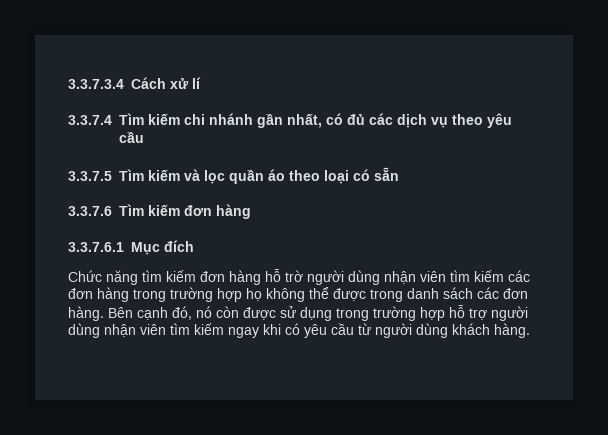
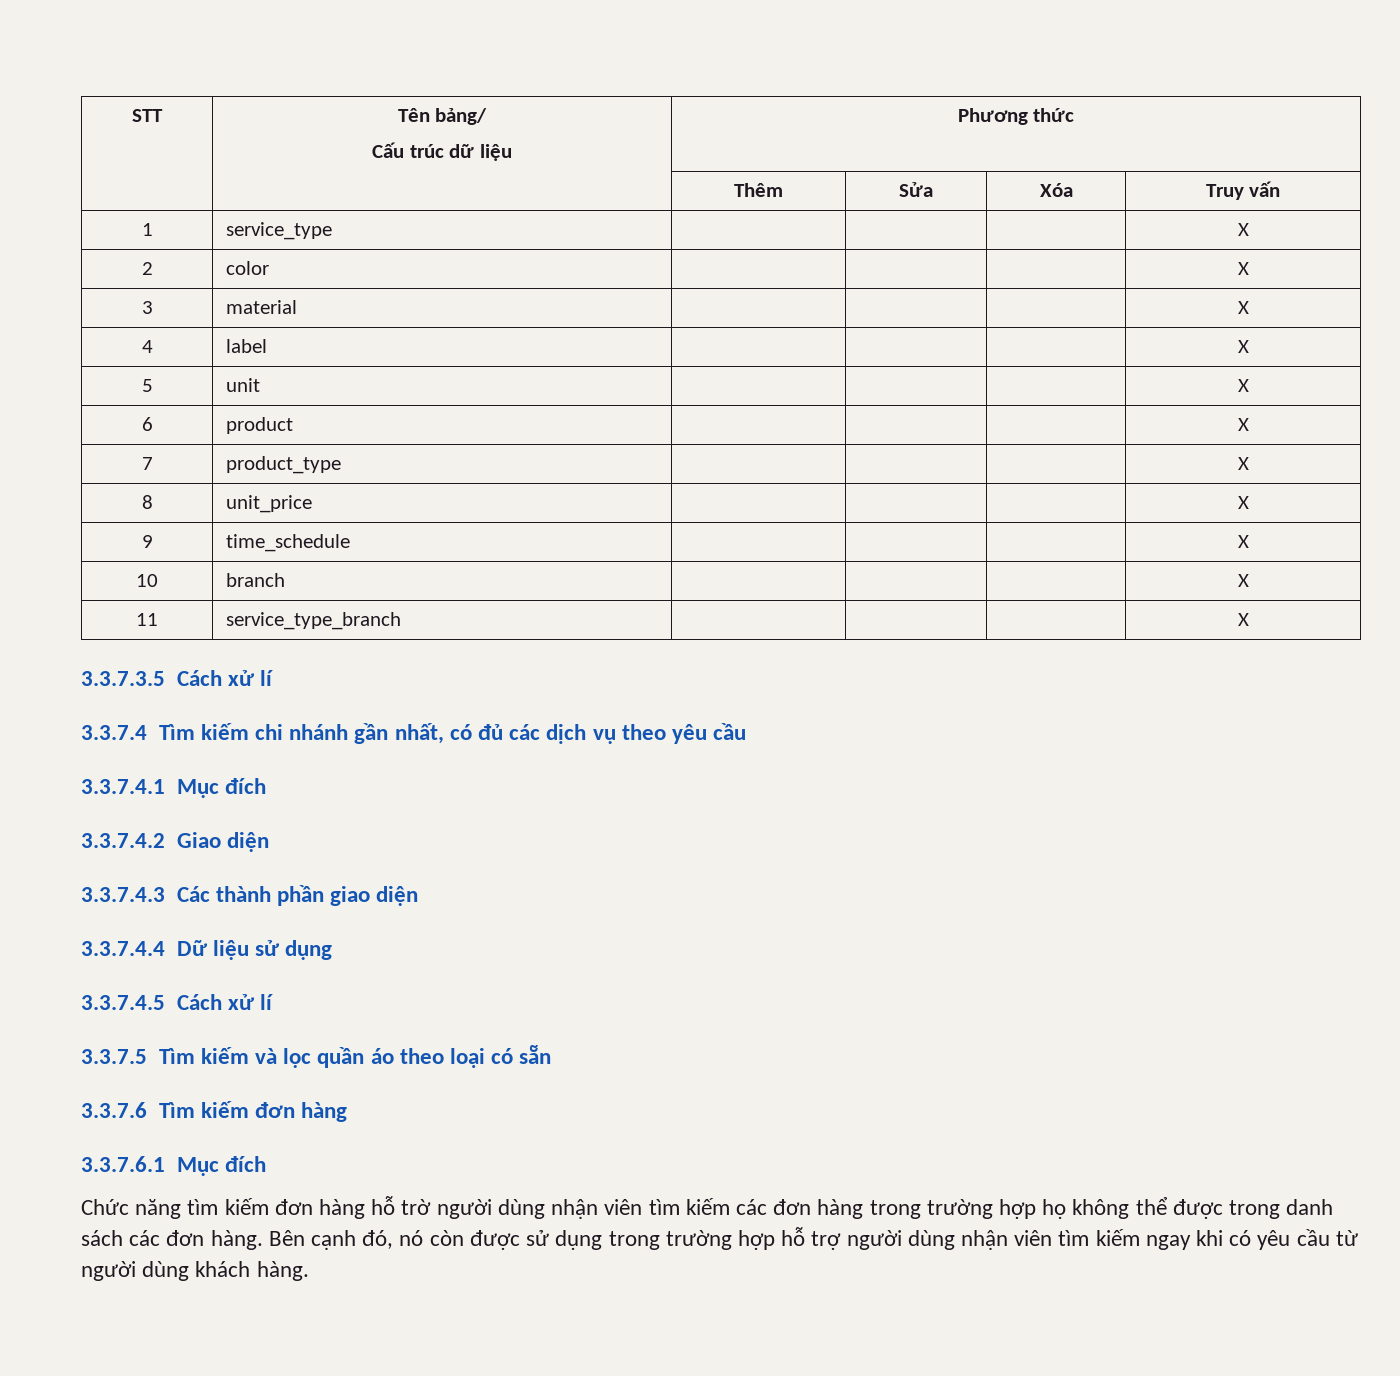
[68,79,124,89] 3.3.7.3.4 -> [132,109,163,122] [397,108,488,125] [372,142,512,161] [957,108,1075,125] [734,183,784,197] [899,182,933,197] [1039,183,1073,197] [1205,181,1281,200] [141,223,153,236] [225,222,332,240] [1237,223,1249,236] [141,262,153,275] [225,261,269,275] [1237,262,1249,275] [141,301,153,314] [225,300,297,314] [1237,301,1249,314] [141,340,153,353] [225,339,267,353] [1237,340,1249,353] [141,379,153,392] [225,378,260,392] [1237,379,1249,392] [141,417,153,431] [225,417,293,434] [1237,418,1249,431] [141,457,153,470] [225,456,341,474] [1237,457,1249,470] [141,495,153,509] [225,495,312,513] [1237,496,1249,509] [141,535,153,548] [225,534,350,552] [1237,535,1249,548] [136,574,158,587] [225,573,285,587] [1237,574,1249,587] [136,613,158,626] [225,612,401,630] [1237,613,1249,626] [81,671,165,686] STT | Tên bảng/ // Cấu trúc dữ liệu | Phương thức // | | Thêm | Sửa | Xóa | Truy vấn // 1 | service_type | | | | X // 2 | color | | | | X // 3 | material | | | | X // 4 | label | | | | X // 5 | unit | | | | X // 6 | product | | | | X // 7 | product_type | | | | X // 8 | unit_price | | | | X // 9 | time_schedule | | | | X // 10 | branch | | | | X // 11 | service_type_branch | | | | X // 3.3.7.3.5
(144, 137) none -> [81,778,266,798] [81,832,269,852] [81,885,419,906] [81,940,333,960] [81,994,273,1010] // 3.3.7.4.1 Mục đích // 3.3.7.4.2 Giao diện // 3.3.7.4.3 Các thành phần giao diện // 3.3.7.4.4 Dữ liệu sử dụng // 3.3.7.4.5 Cách xử lí

